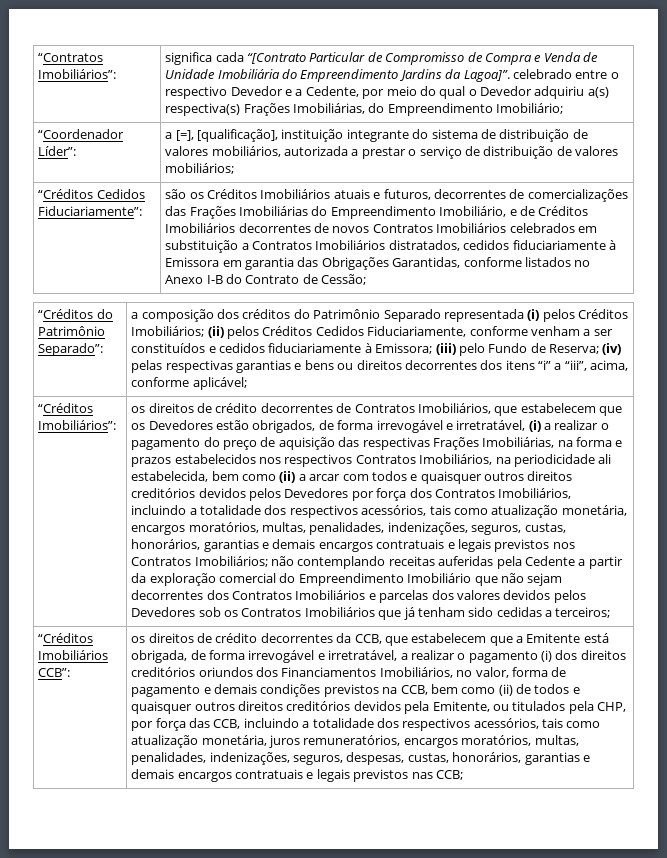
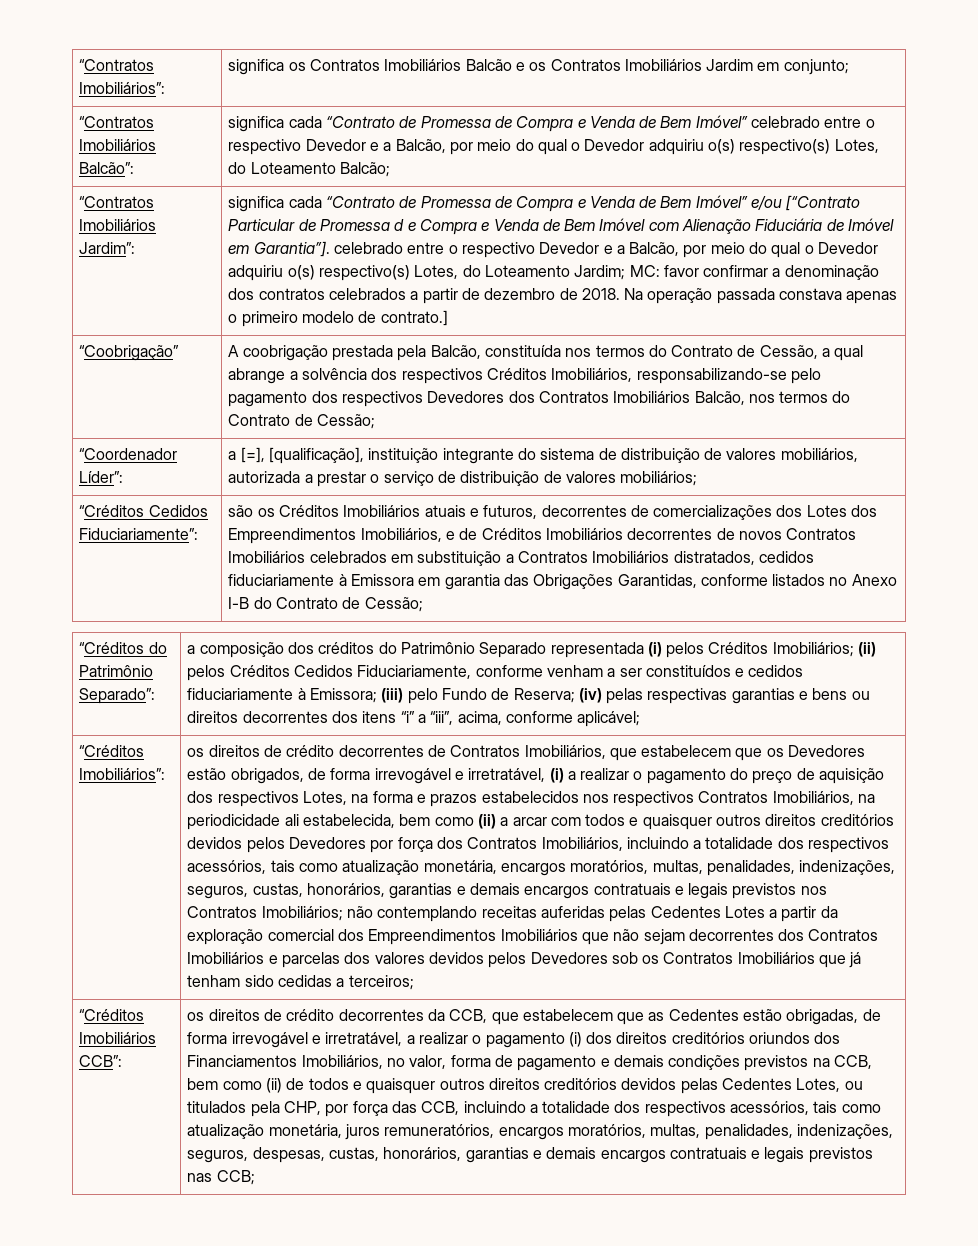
[215,52,599,65] [165,69,619,82] [165,86,609,99] [165,103,564,116] cada “[Contrato Particular de Compromisso de Compra e Venda de Unidade Imobiliária do Empreendimento Jardins da Lagoa]”. celebrado entre o respectivo Devedor e a Cedente, por meio do qual o Devedor adquiriu a(s) respectiva(s) Frações Imobiliárias, do Empreendimento Imobiliário; -> [288,59,849,75] [79,116,155,128] [79,139,157,151] [79,162,135,174] [228,115,875,132] [228,139,879,155] [228,162,390,177] [79,196,155,208] [79,219,157,231] [79,242,136,254] [228,195,861,212] [228,218,895,235] [228,241,879,258] [228,265,879,281] [228,288,898,304] [228,310,448,327] [79,345,180,361] [228,345,864,361] [228,368,821,384] [228,391,851,407] [228,414,375,429] os Contratos Imobiliários Balcão e os Contratos Imobiliários Jardim em conjunto; // “Contratos Imobiliários Balcão”: | significa cada “Contrato de Promessa de Compra e Venda de Bem Imóvel” celebrado entre o respectivo Devedor e a Balcão, por meio do qual o Devedor adquiriu o(s) respectivo(s) Lotes, do Loteamento Balcão; // “Contratos Imobiliários Jardim”: | significa cada “Contrato de Promessa de Compra e Venda de Bem Imóvel” e/ou [“Contrato Particular de Promessa d e Compra e Venda de Bem Imóvel com Alienação Fiduciária de Imóvel em Garantia”]. celebrado entre o respectivo Devedor e a Balcão, por meio do qual o Devedor adquiriu o(s) respectivo(s) Lotes, do Loteamento Jardim; MC: favor confirmar a denominação dos contratos celebrados a partir de dezembro de 2018. Na operação passada constava apenas o primeiro modelo de contrato.] // “Coobrigação” | A coobrigação prestada pela Balcão, constituída nos termos do Contrato de Cessão, a qual abrange a solvência dos respectivos Créditos Imobiliários, responsabilizando-se pelo pagamento dos respectivos Devedores dos Contratos Imobiliários Balcão, nos termos do Contrato de Cessão;
[165,206,507,219] das Frações Imobiliárias do Empreendimento Imobiliário, -> [776,505,878,517] [228,528,442,544] dos Lotes dos Empreendimentos Imobiliários,
[338,437,555,450] das respectivas Frações Imobiliárias, -> [187,791,347,807] dos respectivos Lotes,
[496,556,575,569] pela Cedente -> [609,906,765,922] pelas Cedentes Lotes
[279,573,472,586] do Empreendimento Imobiliário -> [337,929,578,945] dos Empreendimentos Imobiliários
[516,633,609,643] [131,650,188,663] a Emitente está obrigada, -> [648,1009,859,1025] as Cedentes estão obrigadas,
[404,701,490,714] pela Emitente, -> [680,1078,841,1094] pelas Cedentes Lotes,

